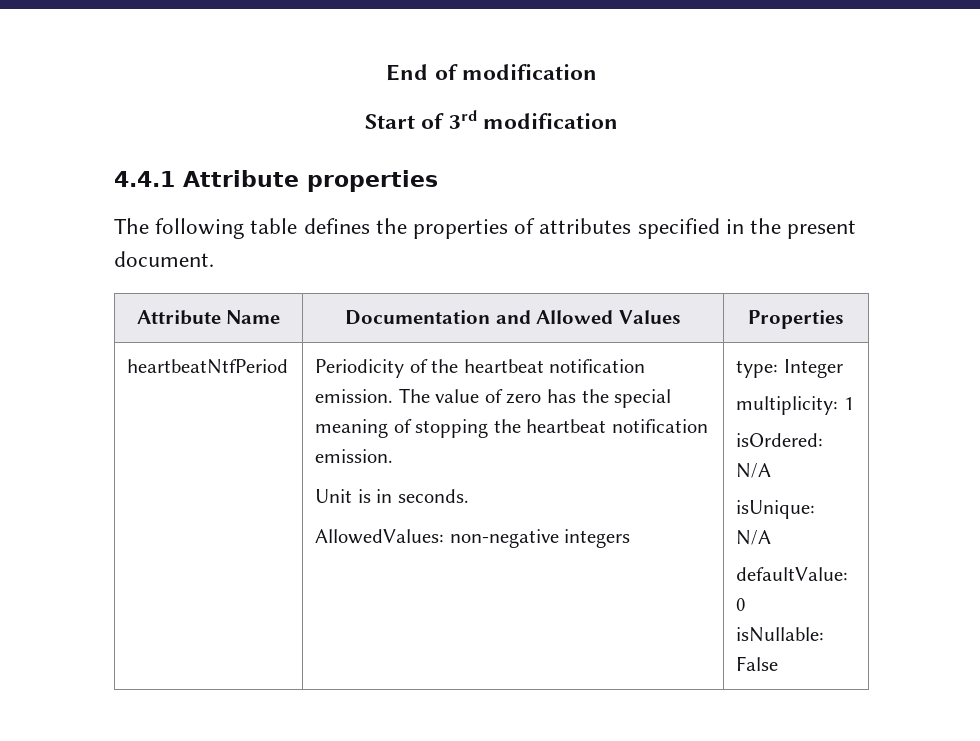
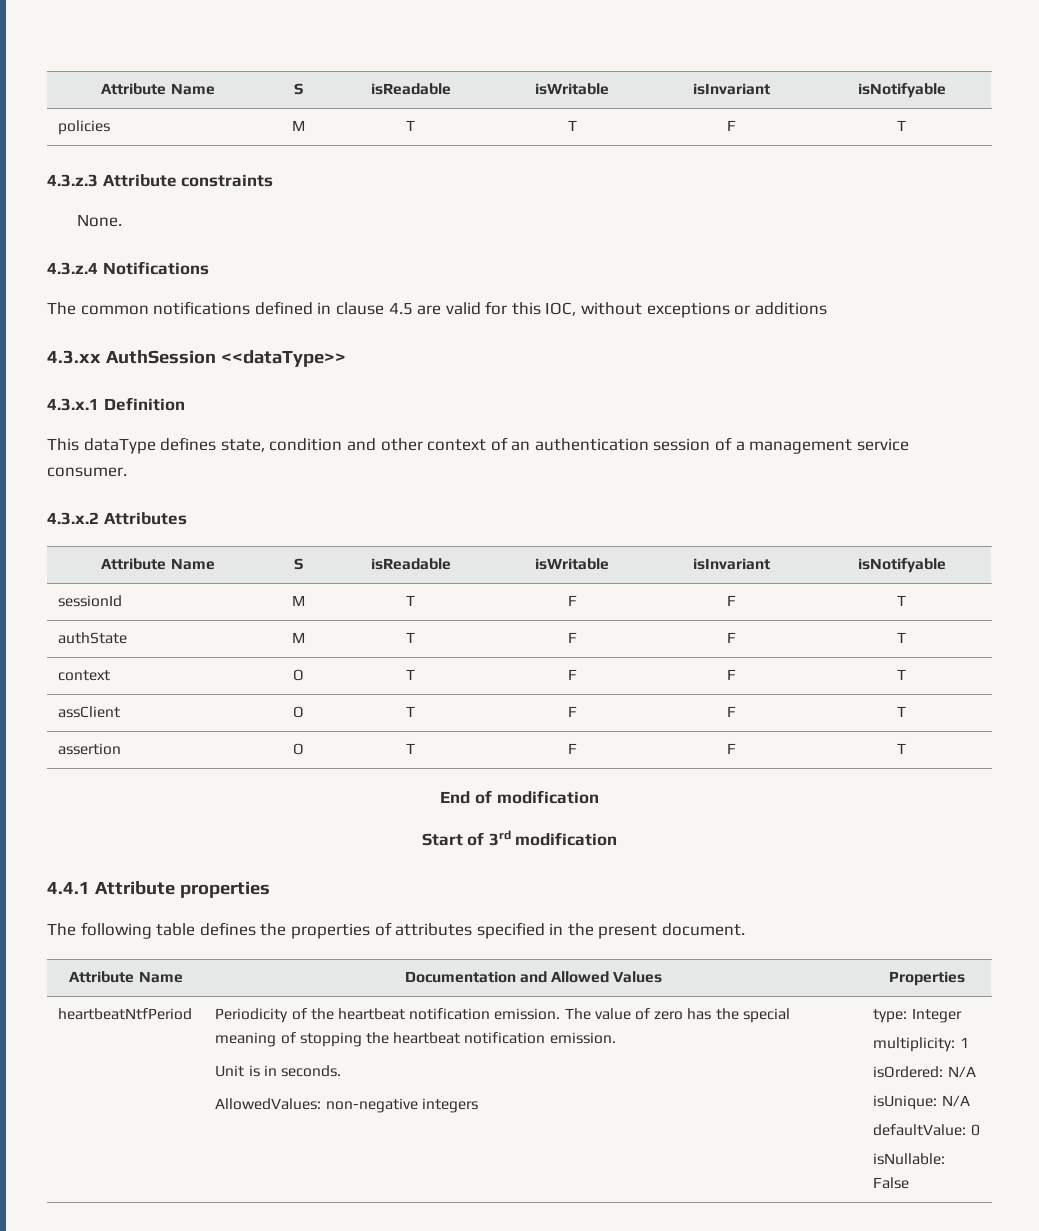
(386, 72) none -> [101,83,215,95] [293,83,303,95] [370,83,451,95] [535,83,609,95] [692,83,770,95] [857,83,946,98] [58,120,111,135] [291,120,305,131] [406,120,415,131] [567,120,577,131] [726,120,736,131] [897,120,906,131] [47,174,274,187] [76,214,122,227] [47,261,209,275] [47,301,827,318] [47,350,346,367] [47,397,185,411] [47,437,909,454] [47,467,127,477] [47,512,187,525] [101,558,215,570] [293,558,303,570] [370,558,451,570] [535,558,609,570] [692,558,770,570] [857,558,946,573] [58,595,123,607] [291,595,305,606] [406,595,415,606] [567,595,577,606] [726,595,736,606] [897,595,906,606] [58,632,128,644] [291,632,305,643] [406,632,415,643] [567,632,577,643] [726,632,736,643] [897,632,906,643] [58,670,111,681] [292,669,304,681] [406,669,415,680] [567,669,577,680] [726,669,736,680] [897,669,906,680] [58,706,121,718] [292,706,304,718] [406,706,415,717] [567,706,577,717] [726,706,736,717] [897,706,906,717] [58,743,122,755] [292,743,304,755] [406,743,415,754] [567,743,577,754] [726,743,736,754] [897,743,906,754] Attribute Name | S | isReadable | isWritable | isInvariant | isNotifyable // policies | M | T | T | F | T // 4.3.z.3 Attribute constraints // None. // 4.3.z.4 Notifications // The common notifications defined in clause 4.5 are valid for this IOC, without exceptions or additions // 4.3.xx AuthSession <<dataType>> // 4.3.x.1 Definition // This dataType defines state, condition and other context of an authentication session of a management service consumer. // 4.3.x.2 Attributes // Attribute Name | S | isReadable | isWritable | isInvariant | isNotifyable // sessionId | M | T | F | F | T // authState | M | T | F | F | T // context | O | T | F | F | T // assClient | O | T | F | F | T // assertion | O | T | F | F | T //

